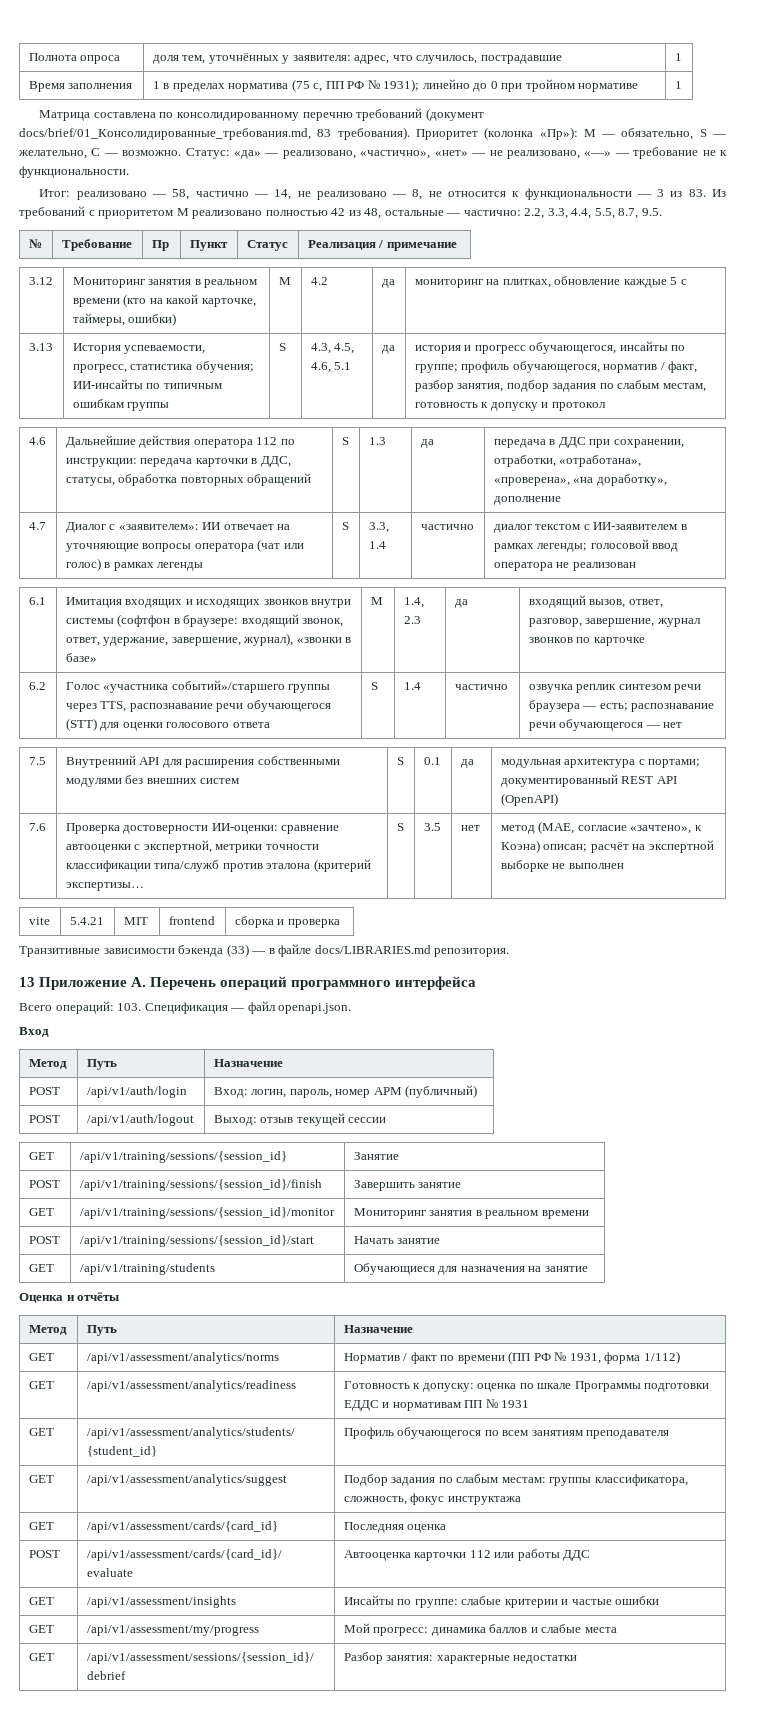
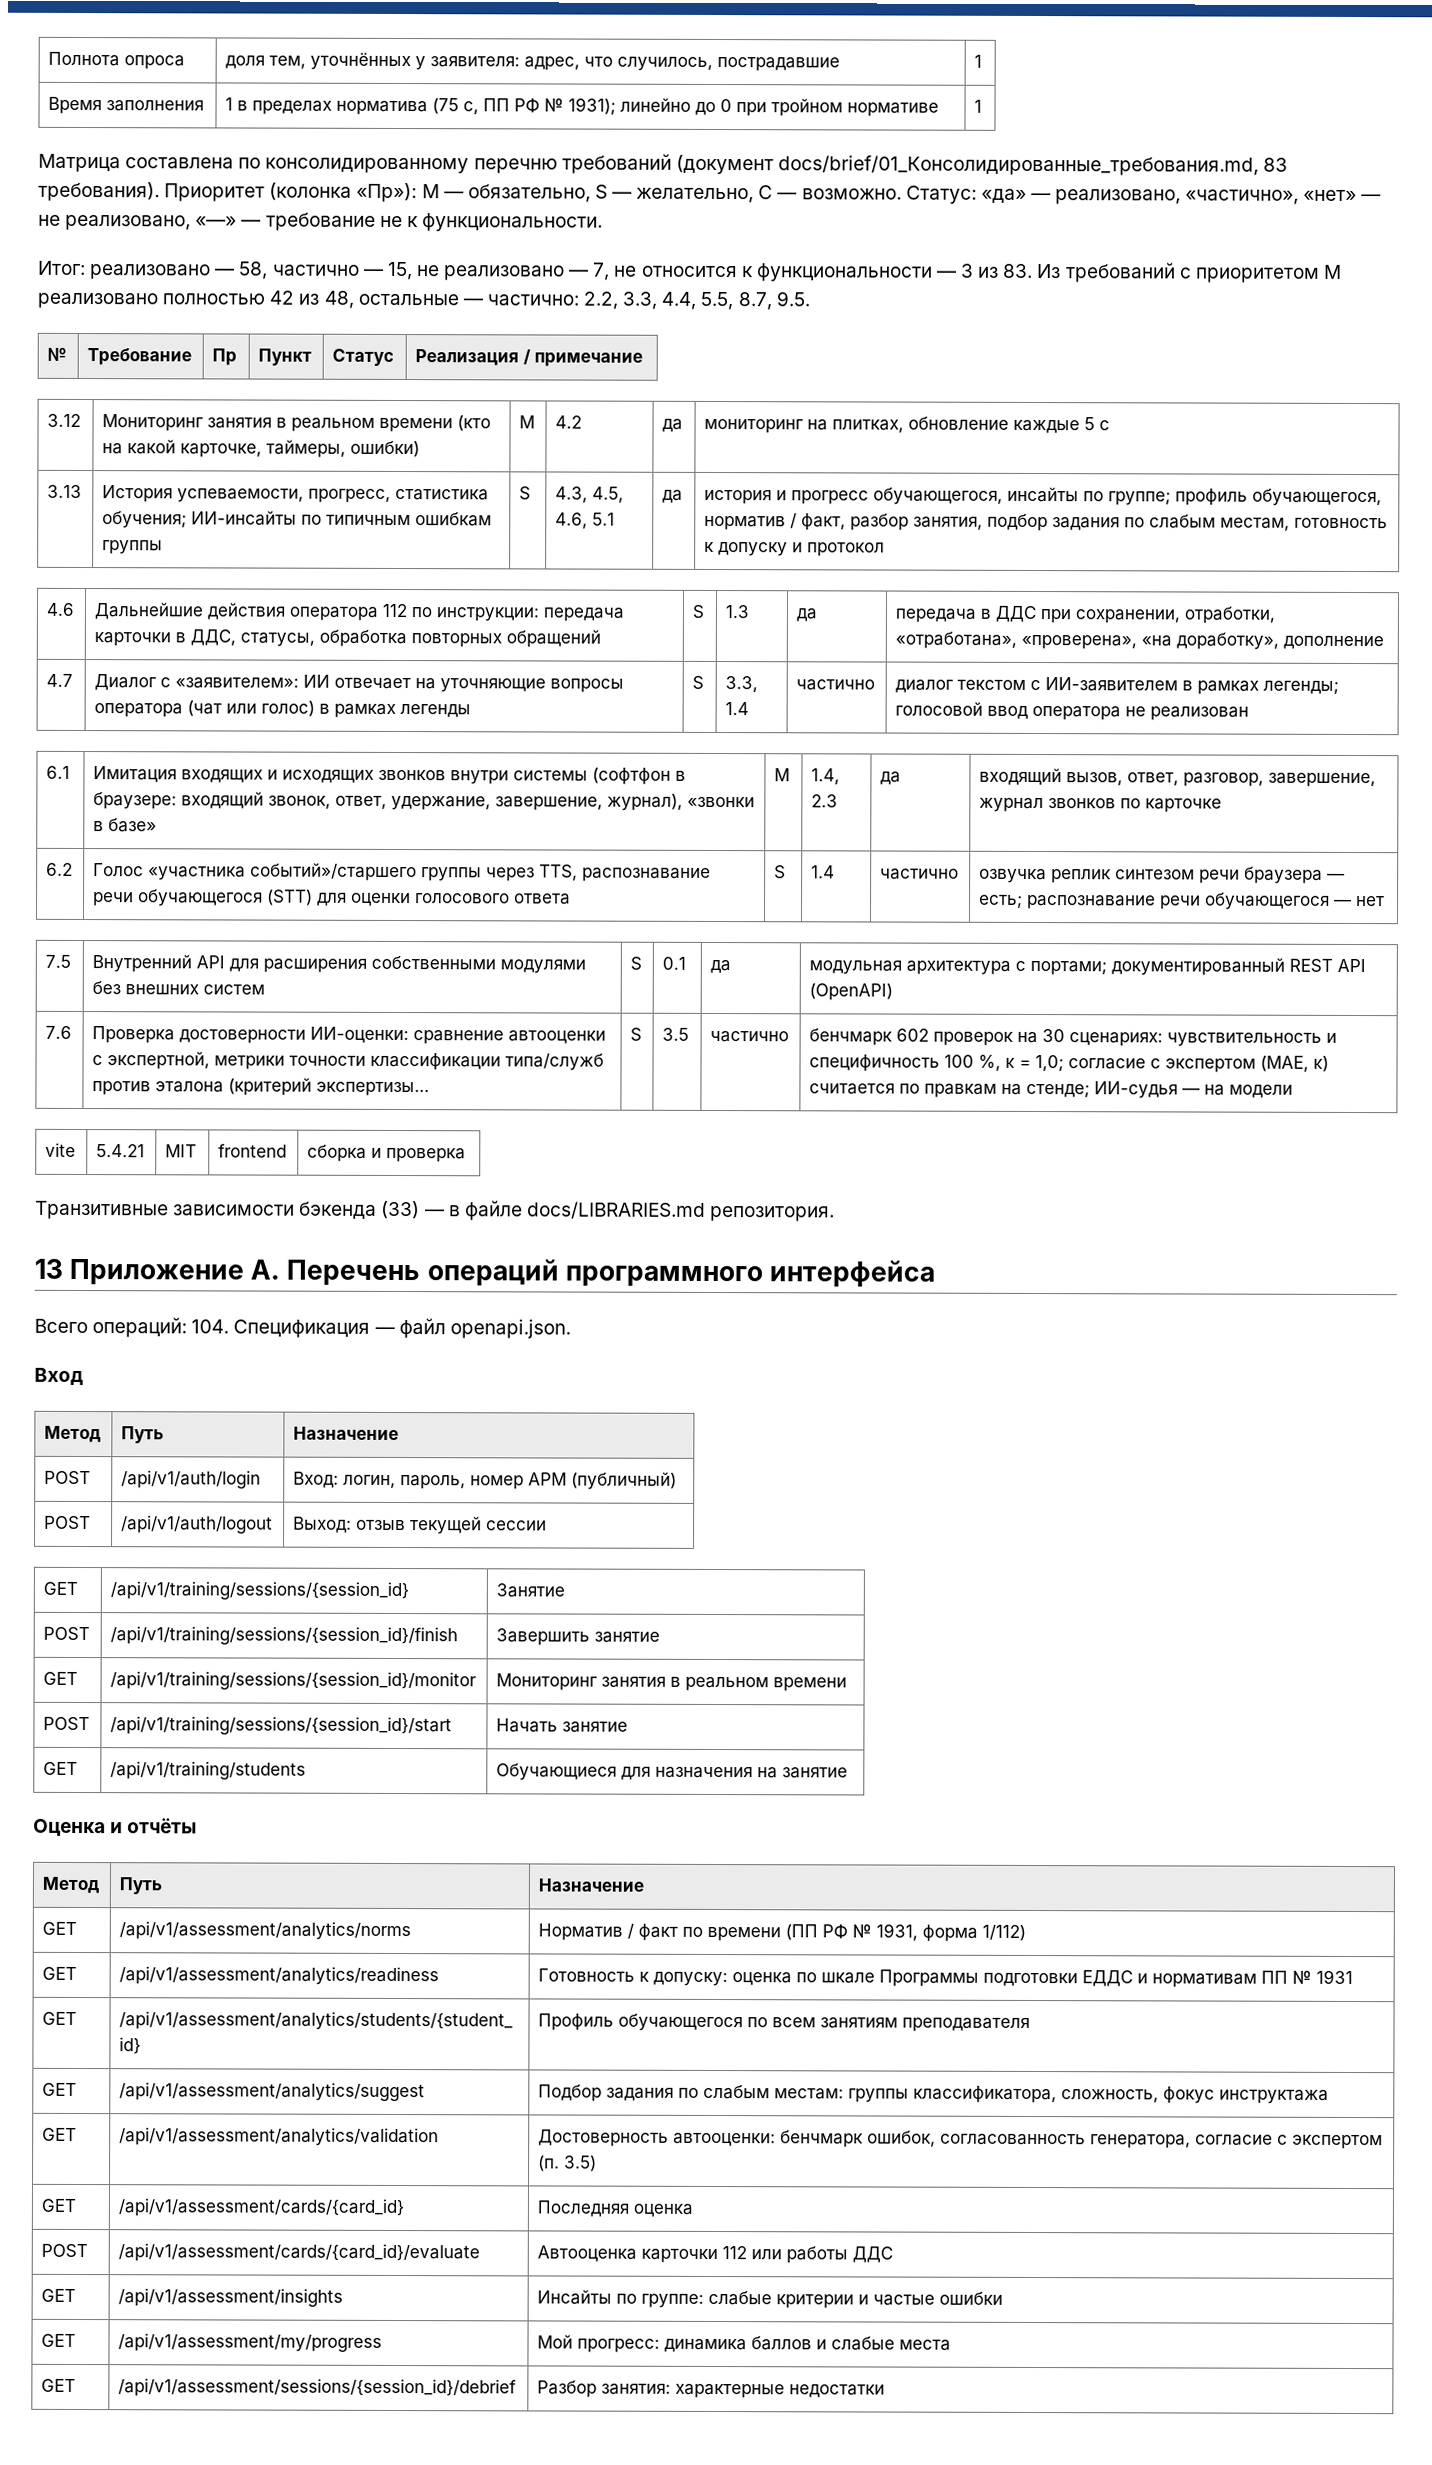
[274,189,292,200] 14, -> [386,261,413,281] 15,
[412,189,423,200] 8, -> [592,262,611,281] 7,
[460,825,480,831] [500,821,702,834] [500,840,714,853] [500,860,624,872] нет | метод (MAE, согласие «зачтено», κ Коэна) описан; расчёт на экспертной выборке не выполнен -> [710,1030,790,1043] [809,1028,1338,1047] [809,1054,1330,1073] [809,1081,1294,1099] частично | бенчмарк 602 проверок на 30 сценариях: чувствительность и специфичность 100 %, κ = 1,0; согласие с экспертом (MAE, κ) считается по правкам на стенде; ИИ-судья — на модели
[117,1003,142,1011] 103. -> [191,1319,230,1334] 104.
(521, 1500) none -> [42,2127,78,2141] [119,2127,440,2147] [538,2129,1384,2150] [538,2155,598,2172] // GET | /api/v1/assessment/analytics/validation | Достоверность автооценки: бенчмарк ошибок, согласованность генератора, согласие с экспертом (п. 3.5)

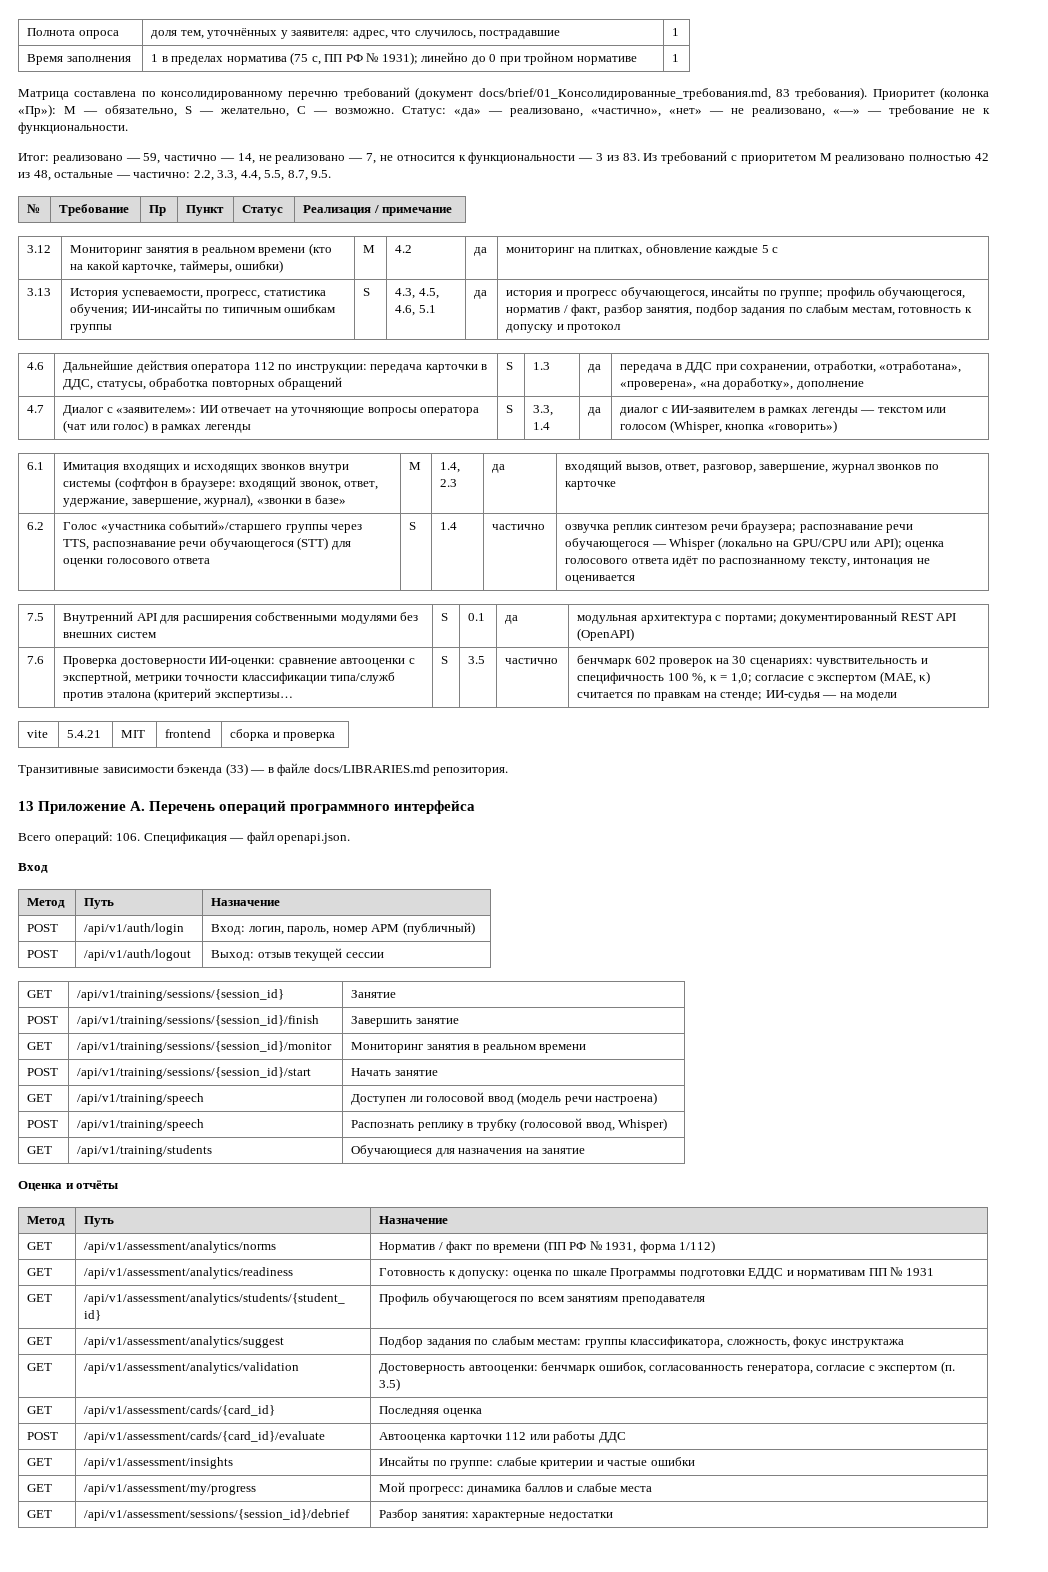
[238,261,269,280] 58, -> [143,153,161,164] 59,
[386,261,413,281] 15, -> [237,153,255,164] 14,
[796,679,876,691] частично -> [588,407,602,416] да
[957,679,1027,690] текстом -> (659, 411) none
[1263,680,1340,694] [895,701,1250,721] легенды; голосовой ввод оператора не реализован -> [811,407,947,416] [620,420,837,433] легенды — текстом или голосом (Whisper, кнопка «говорить»)
[1244,866,1346,884] [979,894,1024,908] браузера — есть; -> [741,521,797,533] браузера;
[1356,896,1386,907] нет -> [669,537,945,550] [565,556,930,567] [565,575,636,584] Whisper (локально на GPU/CPU или API); оценка голосового ответа идёт по распознанному тексту, интонация не оценивается
[191,1319,230,1334] 104. -> [116,833,141,841] 106.
(629, 1727) none -> [27,1094,53,1102] [77,1093,205,1105] [351,1092,658,1105] [27,1120,59,1128] [77,1119,205,1131] [351,1118,668,1131] // GET | /api/v1/training/speech | Доступен ли голосовой ввод (модель речи настроена) // POST | /api/v1/training/speech | Распознать реплику в трубку (голосовой ввод, Whisper)

